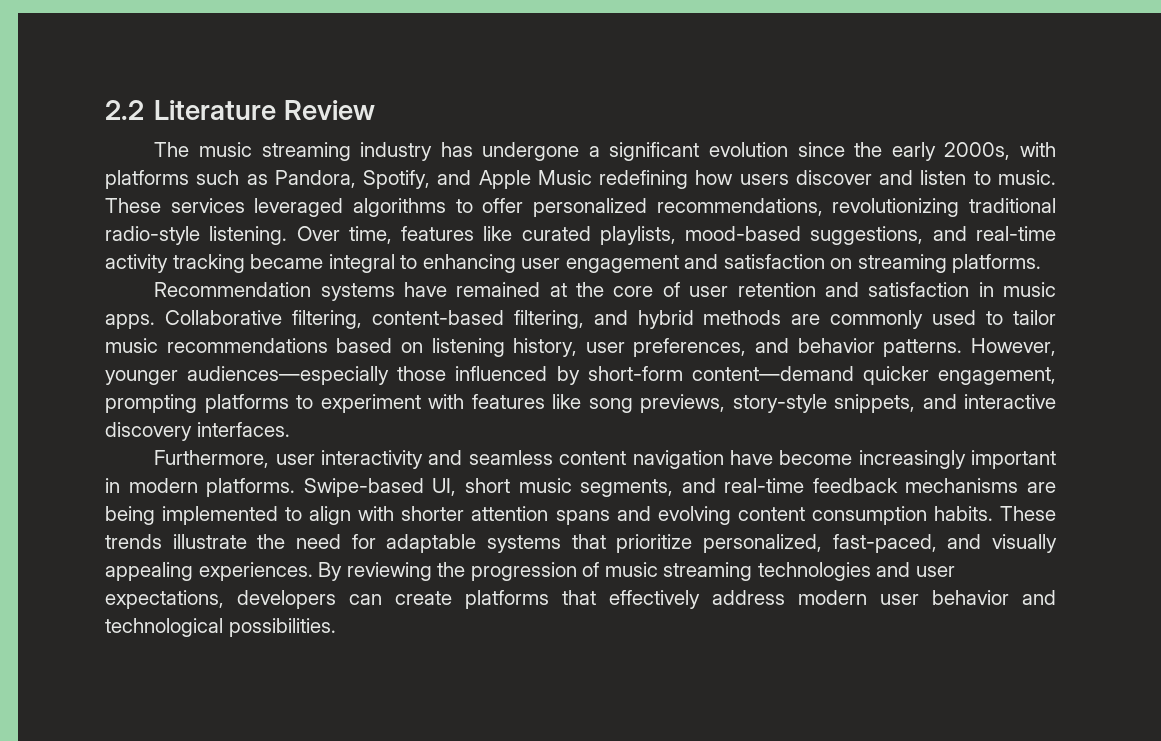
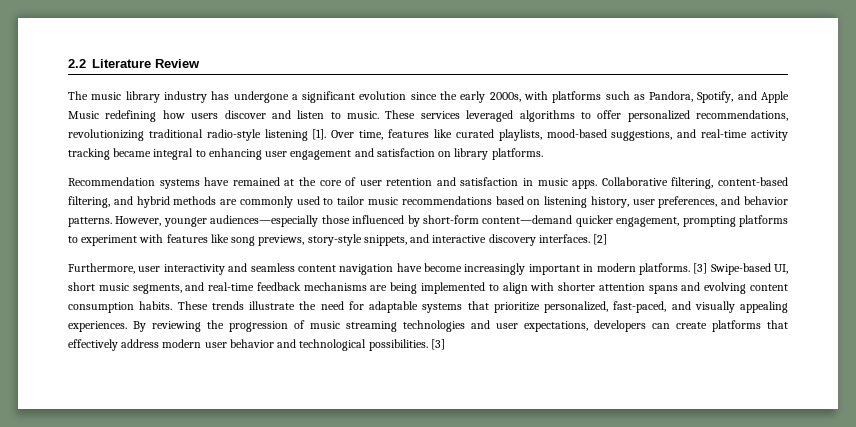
[261,142,351,161] streaming -> [125,91,160,103] library
[209,226,288,245] listening. -> [264,129,327,141] listening [1].
[857,254,947,273] streaming -> [454,148,489,160] library
(290, 429) none -> [593,234,608,245] [2]
(296, 487) none -> [693,263,708,274] [3]
(336, 627) none -> [430,339,445,350] [3]

